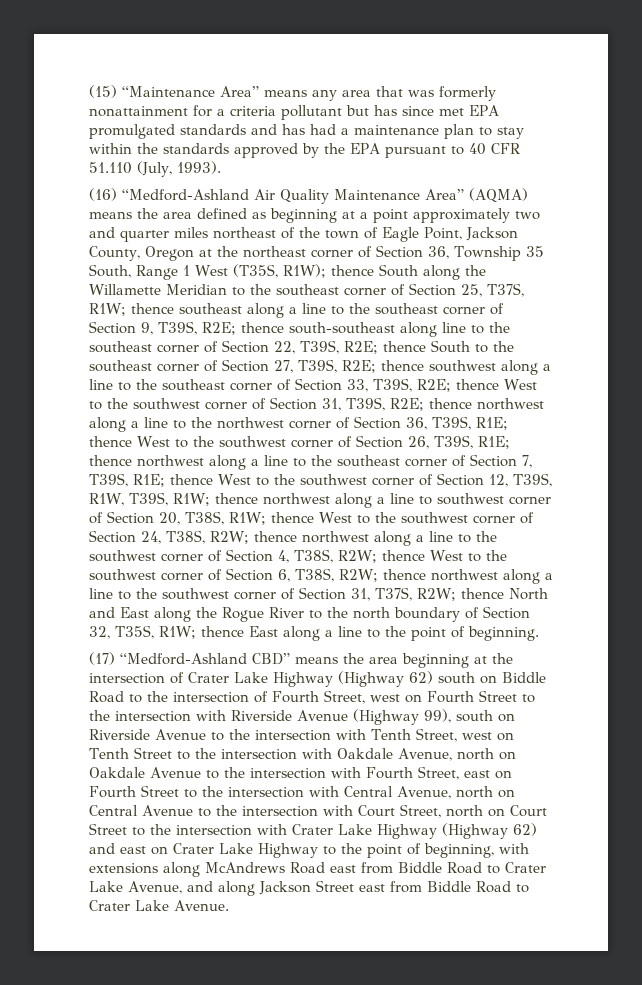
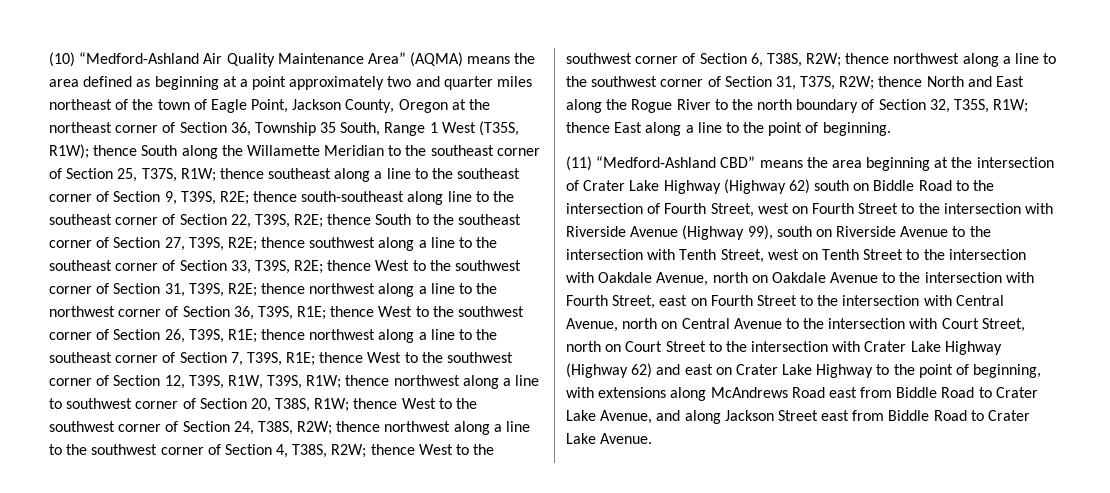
[89,85,496,101] [89,105,499,120] [89,124,524,139] [89,143,520,158] [89,161,221,177] [89,188,117,201] (15) “Maintenance Area” means any area that was formerly nonattainment for a criteria pollutant but has since met EPA promulgated standards and has had a maintenance plan to stay within the standards approved by the EPA pursuant to 40 CFR 51.110 (July, 1993). // (16) -> [49,52,75,67] (10)
[89,652,115,665] (17) -> [566,156,592,171] (11)

